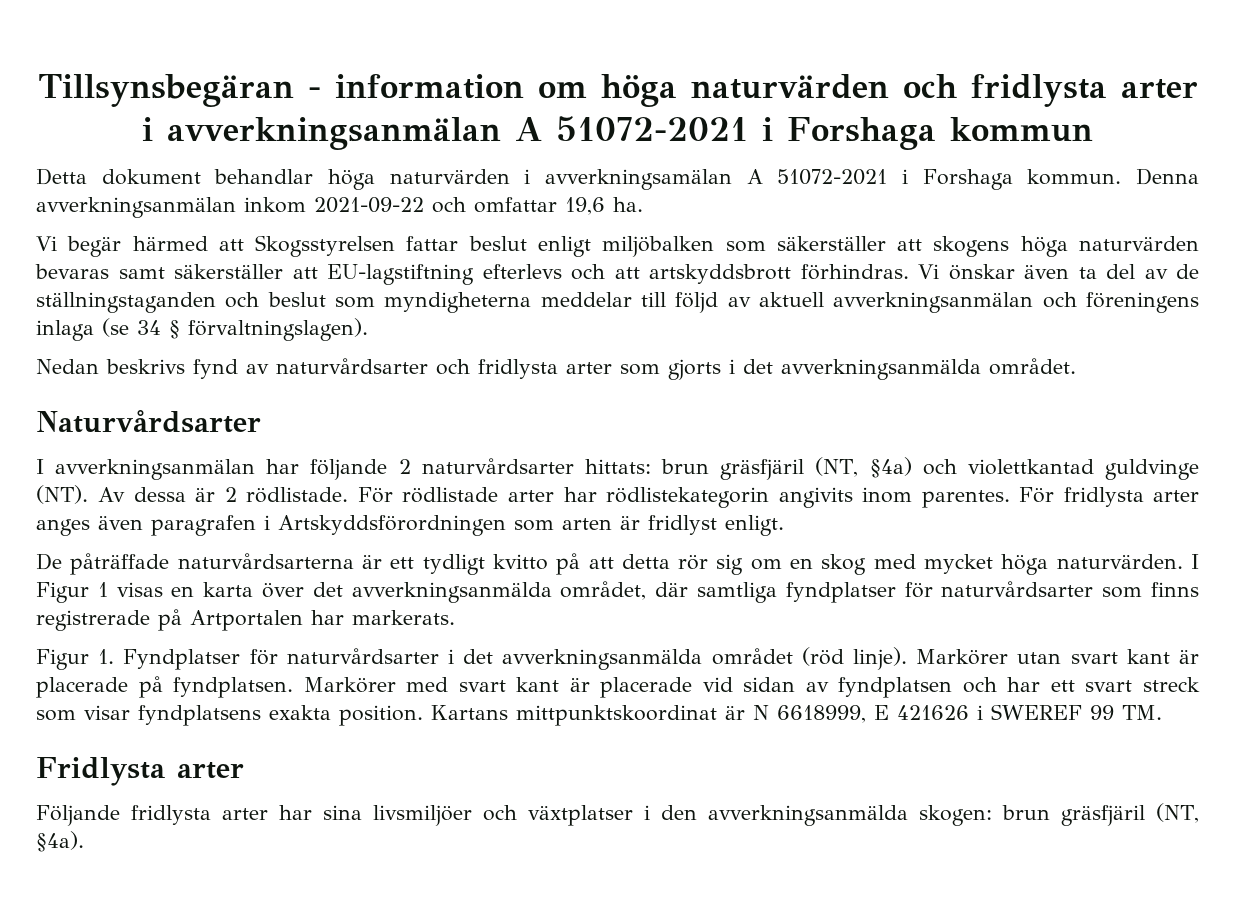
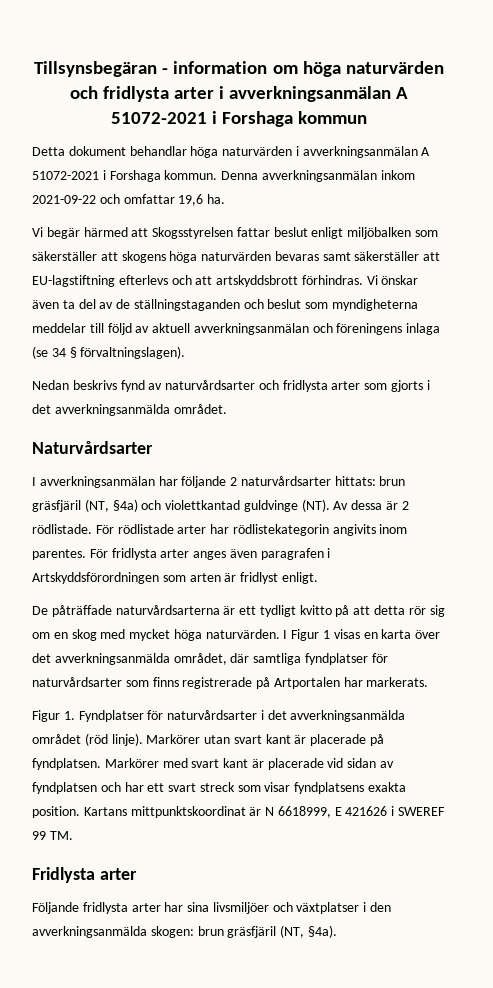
[545,169,733,190] avverkningsamälan -> [302,146,418,158] avverkningsanmälan

